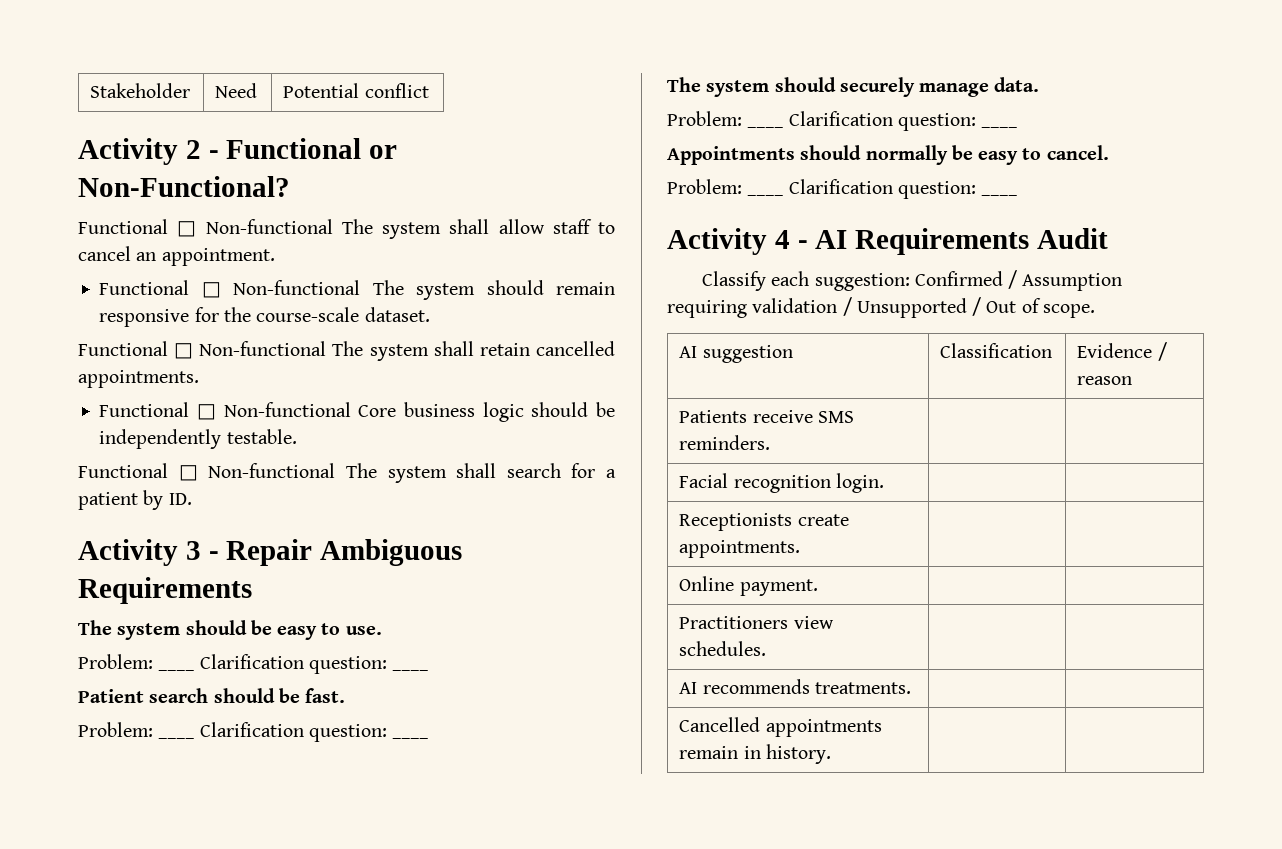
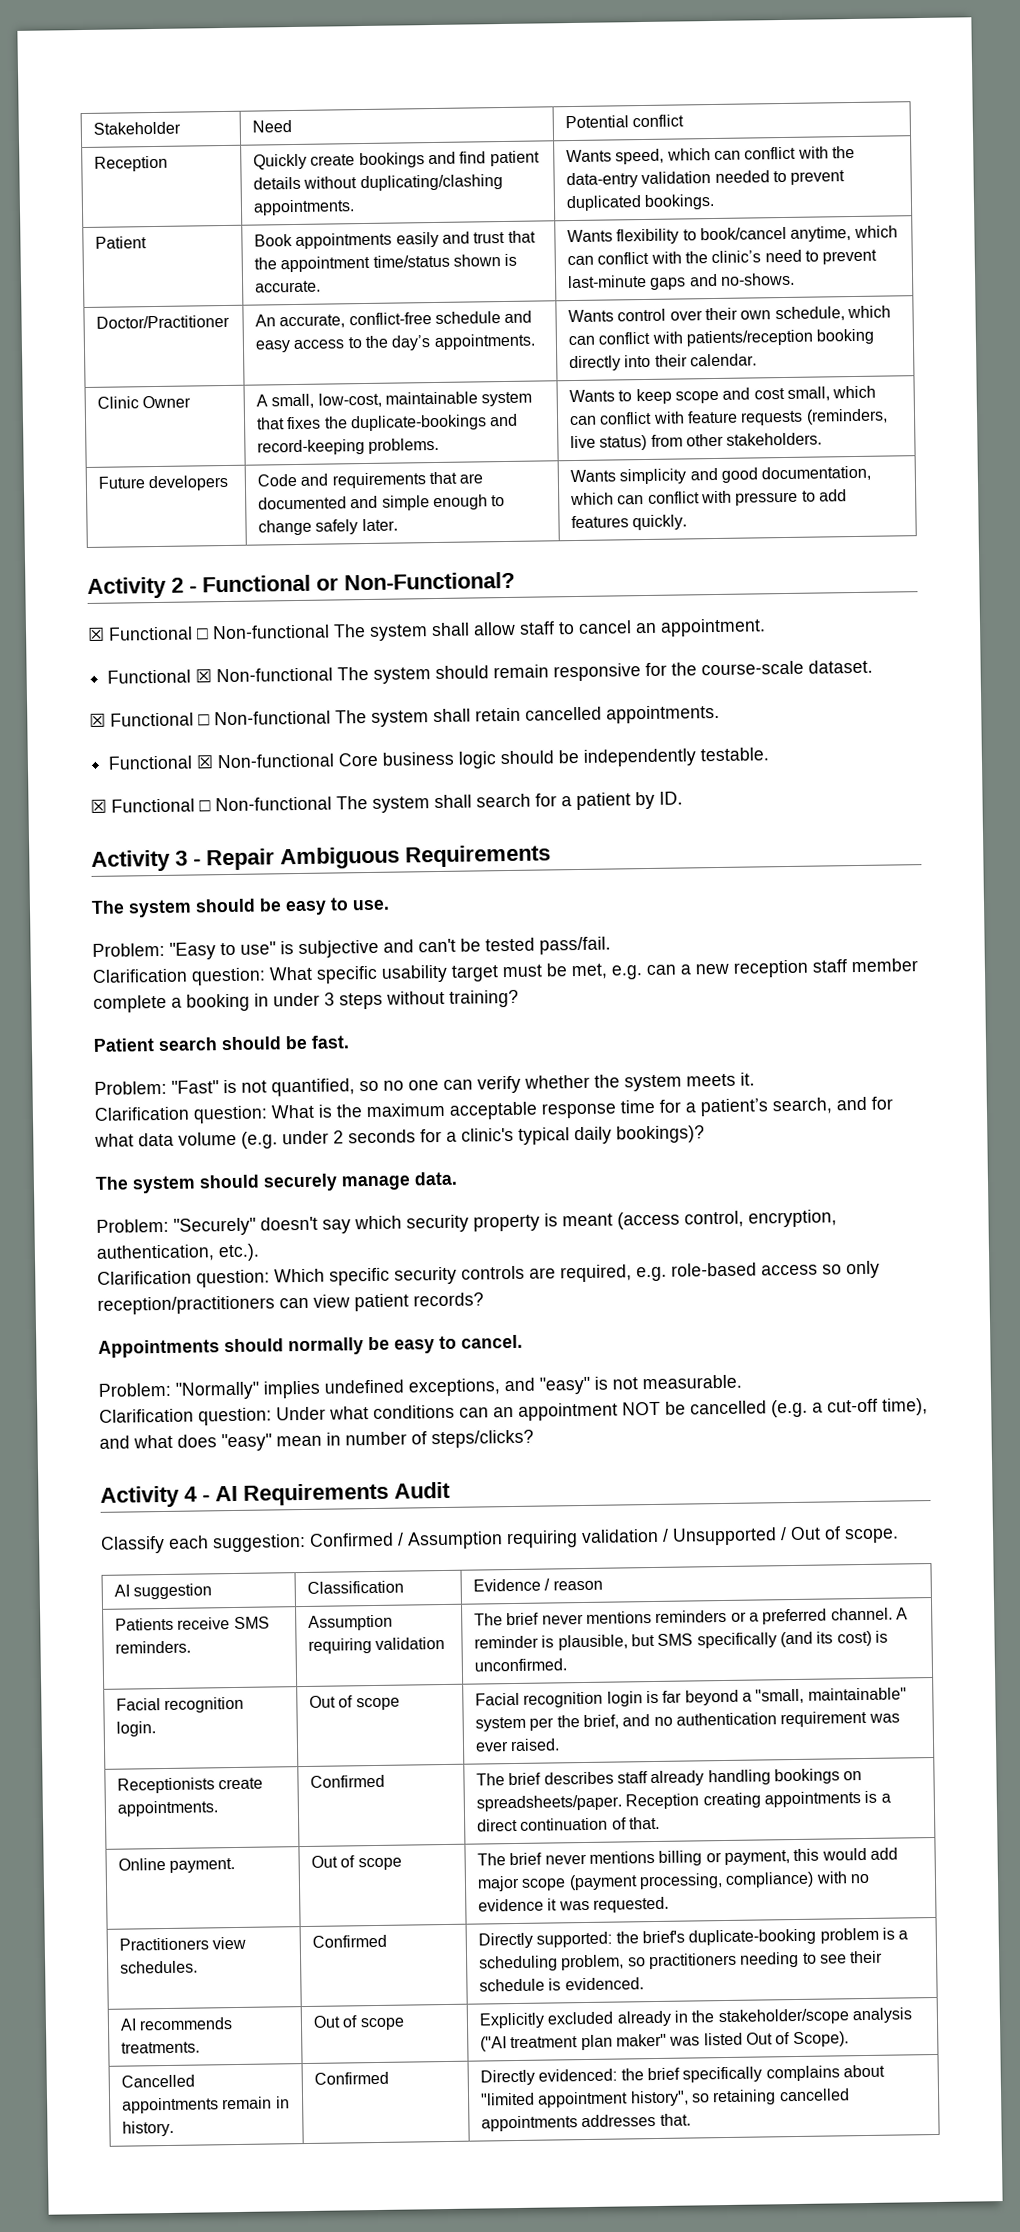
(429, 90) none -> [94,155,169,172] [253,150,540,170] [253,174,503,192] [253,199,356,216] [566,145,856,165] [566,170,846,189] [566,193,716,212] [95,236,148,249] [254,230,536,249] [254,253,518,273] [255,280,322,293] [567,225,898,245] [567,249,878,266] [567,272,796,290] [96,314,231,329] [255,310,533,329] [255,333,536,353] [568,305,892,323] [568,328,875,347] [569,353,758,372] [97,395,192,409] [256,391,533,409] [256,413,519,432] [257,437,440,456] [569,385,877,405] [569,408,888,426] [570,432,823,451] [98,474,230,492] [257,471,484,489] [258,494,506,511] [258,518,398,536] [570,465,872,485] [570,489,848,506] [571,514,688,531] // Reception | Quickly create bookings and find patient details without duplicating/clashing appointments. | Wants speed, which can conflict with the data-entry validation needed to prevent duplicated bookings. // Patient | Book appointments easily and trust that the appointment time/status shown is accurate. | Wants flexibility to book/cancel anytime, which can conflict with the clinic’s need to prevent last-minute gaps and no-shows. // Doctor/Practitioner | An accurate, conflict-free schedule and easy access to the day’s appointments. | Wants control over their own schedule, which can conflict with patients/reception booking directly into their calendar. // Clinic Owner | A small, low-cost, maintainable system that fixes the duplicate-bookings and record-keeping problems. | Wants to keep scope and cost small, which can conflict with feature requests (reminders, live status) from other stakeholders. // Future developers | Code and requirements that are documented and simple enough to change safely later. | Wants simplicity and good documentation, which can conflict with pressure to add features quickly.
(290, 186) none -> [87,626,105,641] ☒
[201,282,221,298] □ -> [195,668,213,683] ☒
(430, 314) none -> [89,712,106,727] ☒
[197,404,217,420] □ -> [196,754,214,769] ☒
(297, 436) none -> [90,798,107,813] ☒
[158,669,195,671] [199,654,429,674] ____ Clarification question: ____ -> [169,936,611,960] [92,958,918,986] [93,989,519,1013] "Easy to use" is subjective and can't be tested pass/fail. // Clarification question: What specific usability target must be met, e.g. can a new reception staff member complete a booking in under 3 steps without training?
[158,737,195,739] [199,722,429,742] ____ Clarification question: ____ -> [171,1072,755,1097] [94,1096,893,1124] [94,1125,705,1149] "Fast" is not quantified, so no one can verify whether the system meets it. // Clarification question: What is the maximum acceptable response time for a patient’s search, and for what data volume (e.g. under 2 seconds for a clinic's typical daily bookings)?
[747,126,784,128] [788,111,1018,131] ____ Clarification question: ____ -> [173,1209,837,1236] [96,1243,260,1262] [97,1260,880,1288] [97,1292,484,1315] "Securely" doesn't say which security property is meant (access control, encryption, authentication, etc.). // Clarification question: Which specific security controls are required, e.g. role-based access so only reception/practitioners can view patient records?
[747,194,784,196] [788,179,1018,199] ____ Clarification question: ____ -> [175,1374,742,1400] [99,1398,928,1426] [99,1429,534,1452] "Normally" implies undefined exceptions, and "easy" is not measurable. // Clarification question: Under what conditions can an appointment NOT be cancelled (e.g. a cut-off time), and what does "easy" mean in number of steps/clicks?
[679,473,884,493] [679,513,849,531] [679,540,801,558] [679,576,818,596] [679,616,834,629] [679,641,767,656] [679,679,911,694] | // Facial recognition login. | | // Receptionists create appointments. | | // Online payment. | | // Practitioners view schedules. | | // AI recommends treatments. | | -> [308,1614,394,1631] [308,1636,446,1654] [474,1607,908,1626] [474,1630,888,1651] [474,1658,568,1672] [116,1696,245,1714] [116,1721,157,1737] [309,1695,400,1711] [475,1687,907,1708] [475,1710,900,1732] [475,1738,561,1752] [117,1777,264,1794] [117,1800,219,1817] [310,1774,386,1788] [476,1768,863,1787] [476,1790,891,1812] [477,1816,661,1832] [118,1857,236,1873] [311,1855,402,1871] [477,1847,898,1866] [477,1871,871,1892] [478,1896,670,1913] [119,1936,247,1951] [120,1960,199,1974] [312,1934,388,1948] [478,1927,909,1949] [479,1950,884,1972] [479,1977,644,1992] [120,2017,234,2031] [121,2041,201,2054] [313,2015,405,2031] [479,2007,914,2029] [480,2031,849,2052] Assumption requiring validation | The brief never mentions reminders or a preferred channel. A reminder is plausible, but SMS specifically (and its cost) is unconfirmed. // Facial recognition login. | Out of scope | Facial recognition login is far beyond a "small, maintainable" system per the brief, and no authentication requirement was ever raised. // Receptionists create appointments. | Confirmed | The brief describes staff already handling bookings on spreadsheets/paper. Reception creating appointments is a direct continuation of that. // Online payment. | Out of scope | The brief never mentions billing or payment, this would add major scope (payment processing, compliance) with no evidence it was requested. // Practitioners view schedules. | Confirmed | Directly supported: the brief's duplicate-booking problem is a scheduling problem, so practitioners needing to see their schedule is evidenced. // AI recommends treatments. | Out of scope | Explicitly excluded already in the stakeholder/scope analysis ("AI treatment plan maker" was listed Out of Scope).
(831, 754) | -> [314,2071,390,2085] [480,2064,886,2086] [480,2088,850,2108] [481,2113,691,2132] Confirmed | Directly evidenced: the brief specifically complains about "limited appointment history", so retaining cancelled appointments addresses that.

